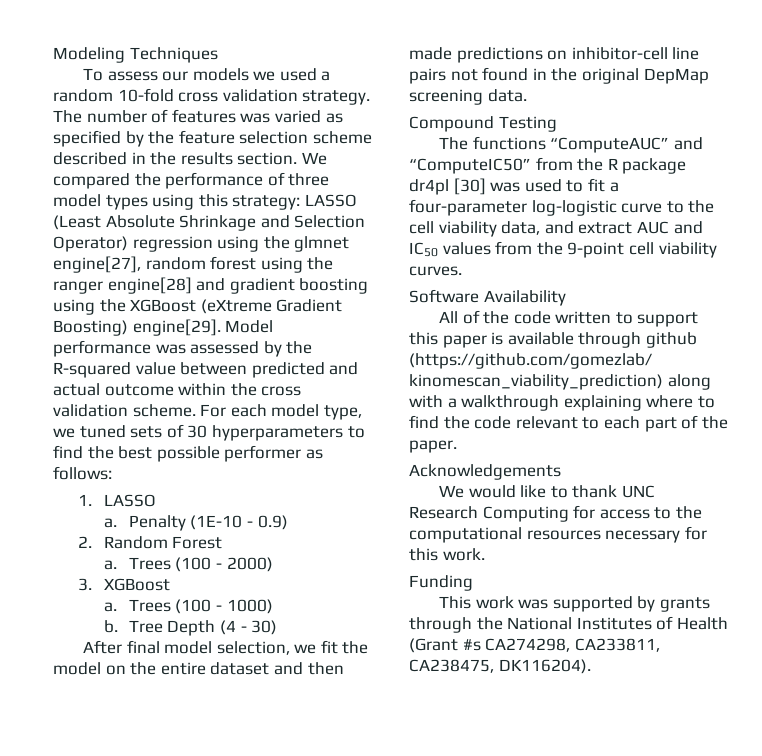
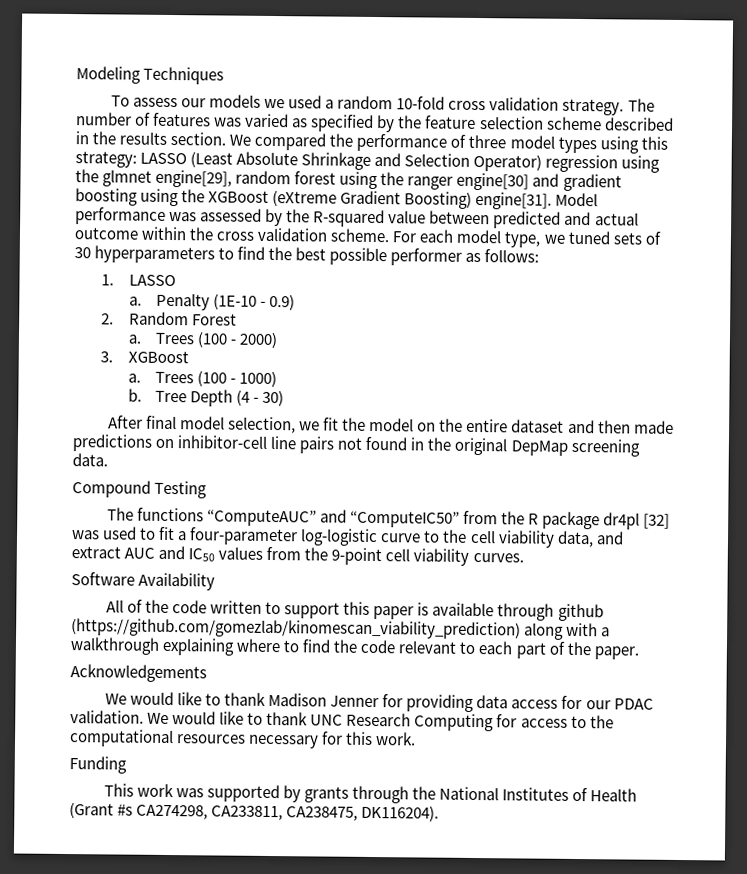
[53,256,141,273] engine[27], -> [155,169,233,188] engine[29],
[107,277,192,294] engine[28] -> [456,172,530,191] engine[30]
[132,319,221,336] engine[29]. -> [475,191,553,210] engine[31].
[453,178,486,195] [30] -> [643,513,671,529] [32]
(618, 491) none -> [268,692,654,712] [70,710,309,726] Madison Jenner for providing data access for our PDAC validation. We would like to thank

